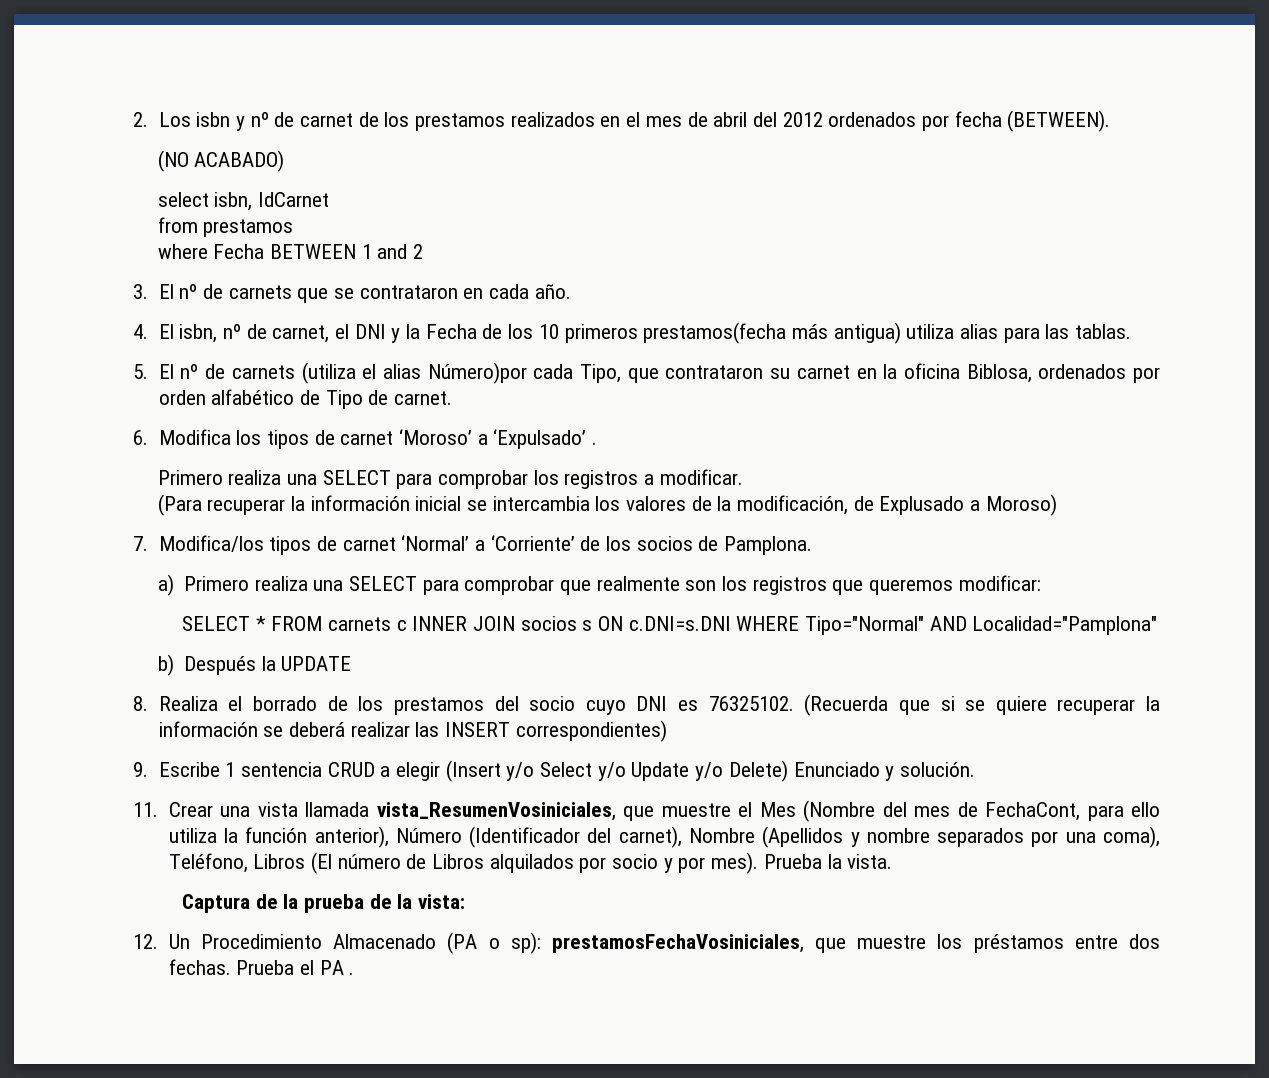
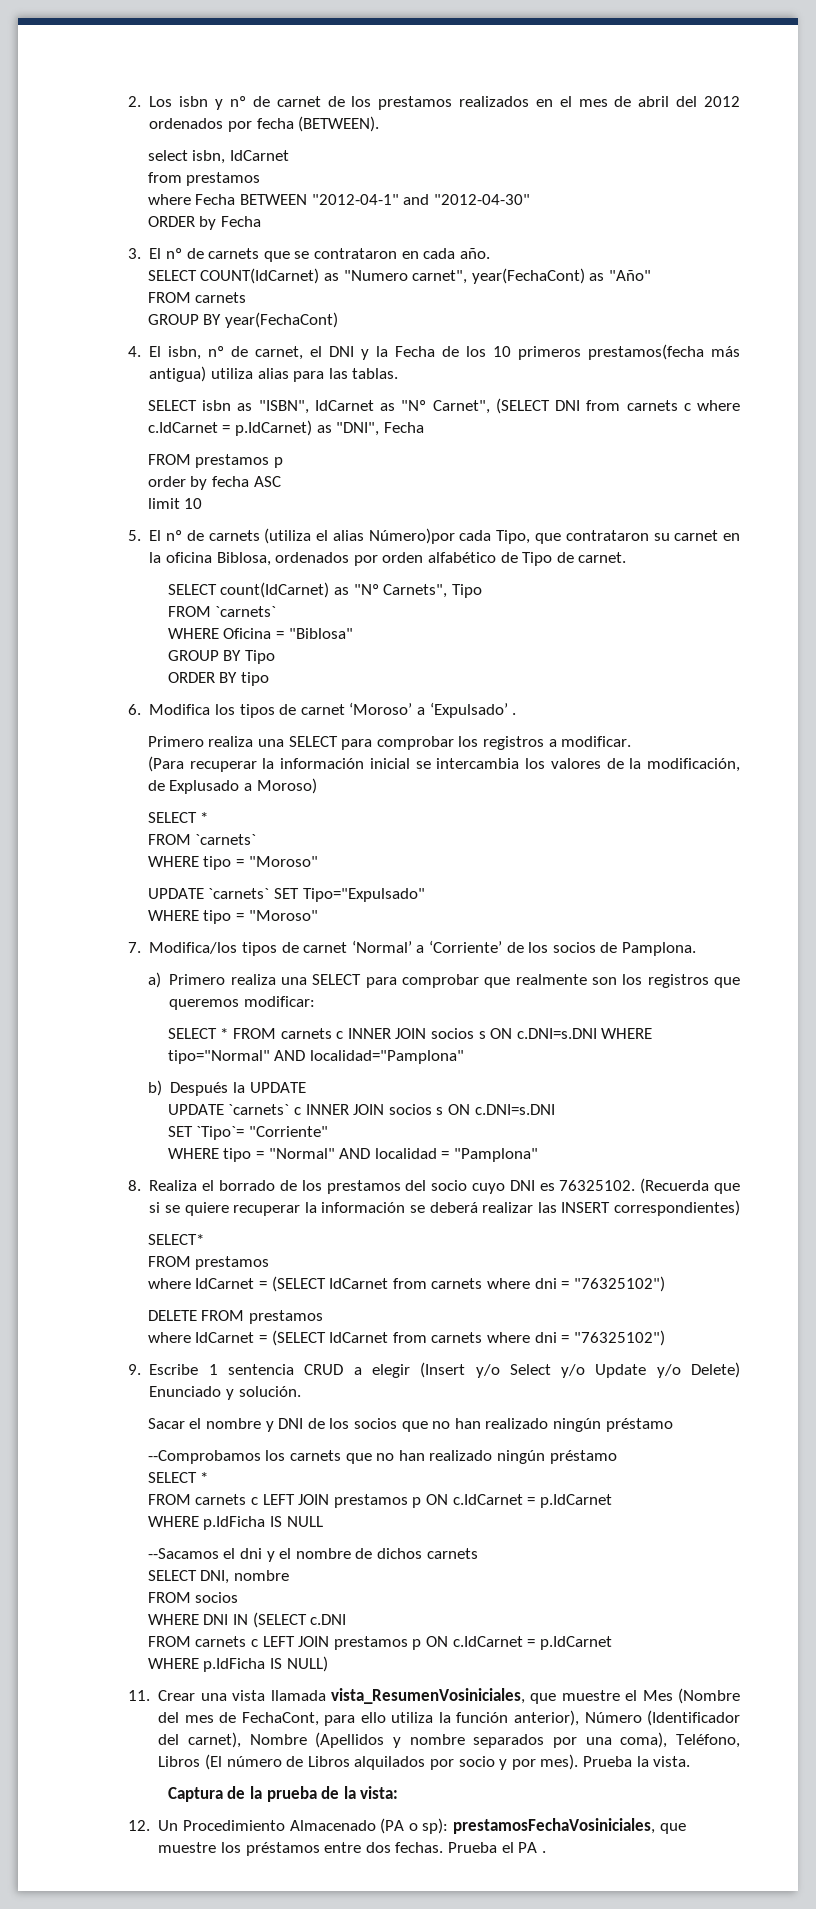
[157,150,285,172] // (NO ACABADO) -> (380, 124) none
[361,244,423,259] 1 and 2 -> [311,194,530,205] [147,216,262,230] "2012-04-1" and "2012-04-30" // ORDER by Fecha
(571, 291) none -> [147,268,652,284] [147,292,247,303] [147,312,339,328] // SELECT COUNT(IdCarnet) as "Numero carnet", year(FechaCont) as "Año" // FROM carnets // GROUP BY year(FechaCont)
(1131, 331) none -> [147,398,741,414] [147,420,424,436] [147,454,284,468] [147,476,281,490] [147,498,203,509] // SELECT isbn as "ISBN", IdCarnet as "Nº Carnet", (SELECT DNI from carnets c where c.IdCarnet = p.IdCarnet) as "DNI", Fecha // FROM prestamos p // order by fecha ASC // limit 10
(453, 398) none -> [167,582,482,598] [167,606,277,617] [167,628,353,639] [167,650,276,664] [167,672,270,686] // SELECT count(IdCarnet) as "Nº Carnets", Tipo // FROM `carnets` // WHERE Oficina = "Biblosa" // GROUP BY Tipo // ORDER BY tipo
(1057, 505) none -> [147,812,209,823] [147,834,257,845] [147,856,318,870] [147,888,425,902] [147,910,318,924] // SELECT * // FROM `carnets` // WHERE tipo = "Moroso" // UPDATE `carnets` SET Tipo="Expulsado" // WHERE tipo = "Moroso"
[804,616,1158,635] Tipo="Normal" AND Localidad="Pamplona" -> [167,1050,465,1064] tipo="Normal" AND localidad="Pamplona"
(352, 663) none -> [167,1104,555,1115] [167,1126,329,1140] [167,1148,538,1162] // UPDATE `carnets` c INNER JOIN socios s ON c.DNI=s.DNI // SET `Tipo`= "Corriente" // WHERE tipo = "Normal" AND localidad = "Pamplona"
(667, 731) none -> [147,1234,204,1245] [147,1256,270,1270] [147,1276,665,1292] [147,1310,324,1324] [147,1330,665,1346] // SELECT* // FROM prestamos // where IdCarnet = (SELECT IdCarnet from carnets where dni = "76325102") // DELETE FROM prestamos // where IdCarnet = (SELECT IdCarnet from carnets where dni = "76325102")
(975, 769) none -> [147,1418,673,1432] [147,1450,617,1464] [147,1472,209,1483] [147,1494,612,1508] [147,1516,323,1530] [147,1548,478,1562] [147,1570,290,1584] [147,1592,239,1603] [147,1612,347,1628] [147,1636,612,1650] [147,1656,328,1672] // Sacar el nombre y DNI de los socios que no han realizado ningún préstamo // --Comprobamos los carnets que no han realizado ningún préstamo // SELECT * // FROM carnets c LEFT JOIN prestamos p ON c.IdCarnet = p.IdCarnet // WHERE p.IdFicha IS NULL // --Sacamos el dni y el nombre de dichos carnets // SELECT DNI, nombre // FROM socios // WHERE DNI IN (SELECT c.DNI // FROM carnets c LEFT JOIN prestamos p ON c.IdCarnet = p.IdCarnet // WHERE p.IdFicha IS NULL)

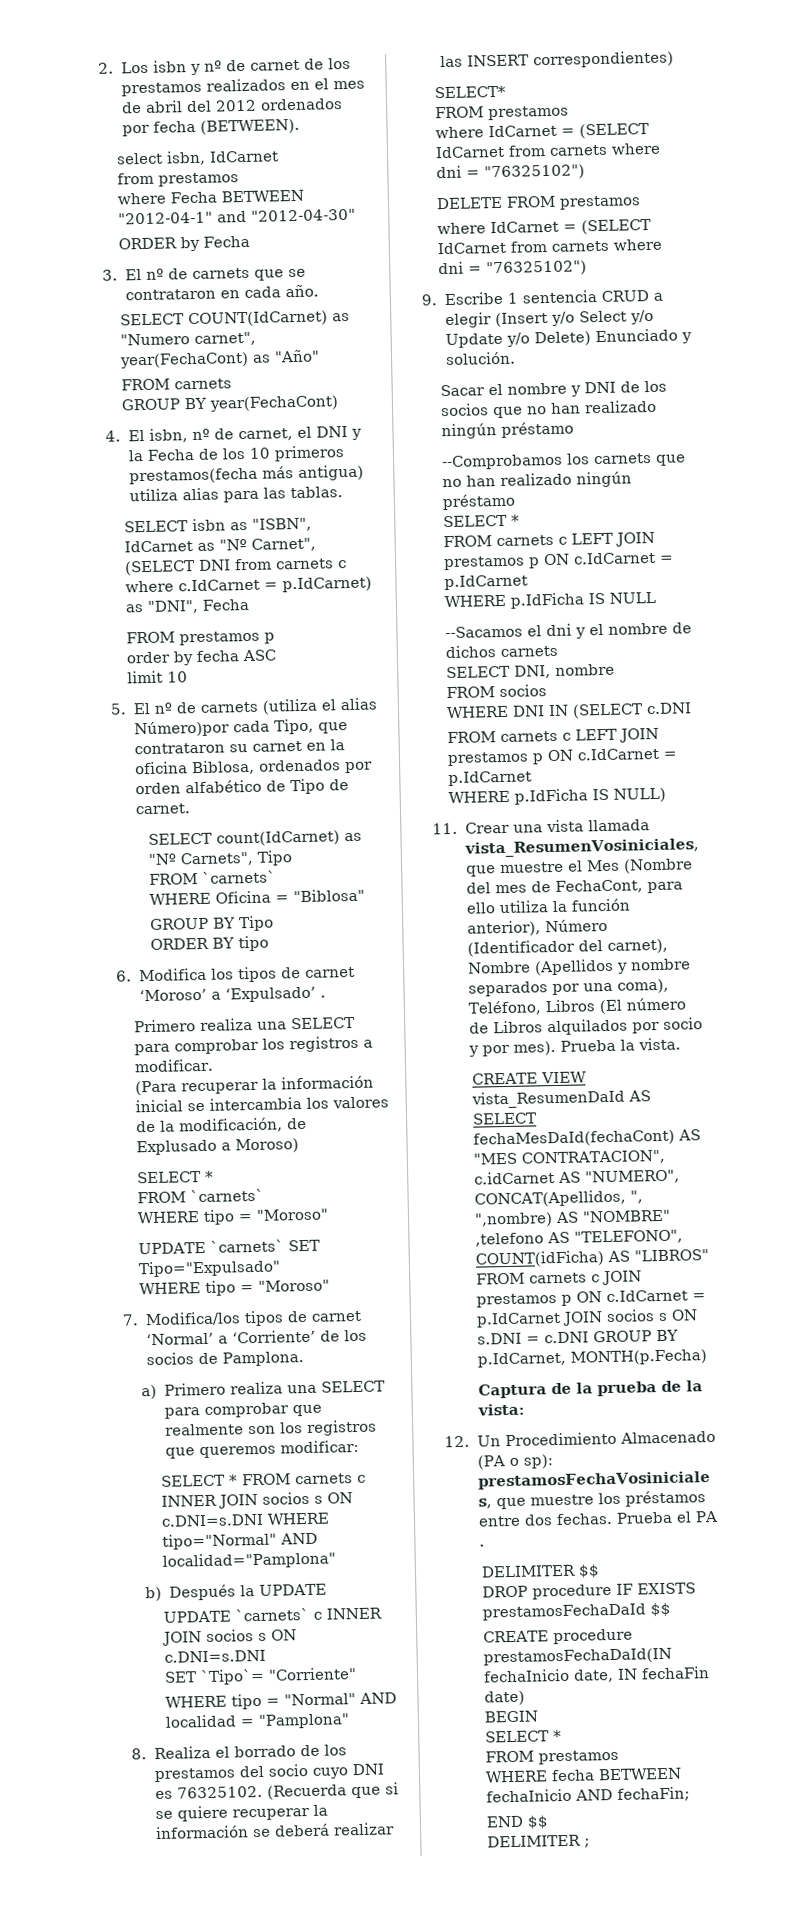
(691, 1761) none -> [471,1071,587,1085] [470,1089,651,1109] [471,1112,537,1125] [472,1129,701,1148] [472,1149,665,1166] [473,1169,680,1185] [473,1189,643,1208] [473,1209,671,1228] [474,1229,683,1247] [474,1249,709,1268] [475,1270,642,1286] [475,1289,706,1308] [475,1309,698,1328] [476,1329,679,1345] [476,1349,707,1368] // CREATE VIEW vista_ResumenDaId AS SELECT fechaMesDaId(fechaCont) AS "MES CONTRATACION", c.idCarnet AS "NUMERO", CONCAT(Apellidos, ", ",nombre) AS "NOMBRE" ,telefono AS "TELEFONO", COUNT(idFicha) AS "LIBROS" FROM carnets c JOIN prestamos p ON c.IdCarnet = p.IdCarnet JOIN socios s ON s.DNI = c.DNI GROUP BY p.IdCarnet, MONTH(p.Fecha)
(546, 1852) none -> [480,1564,600,1578] [481,1582,696,1600] [481,1602,671,1621] [482,1628,633,1645] [482,1647,672,1666] [482,1666,710,1683] [483,1690,525,1706] [483,1710,538,1723] [484,1730,562,1743] [484,1749,619,1765] [484,1767,682,1783] [485,1786,690,1803] [485,1815,549,1829] [486,1834,590,1848] // DELIMITER $$ // DROP procedure IF EXISTS prestamosFechaDaId $$ // CREATE procedure prestamosFechaDaId(IN fechaInicio date, IN fechaFin date) // BEGIN // SELECT * // FROM prestamos // WHERE fecha BETWEEN fechaInicio AND fechaFin; // END $$ // DELIMITER ;

